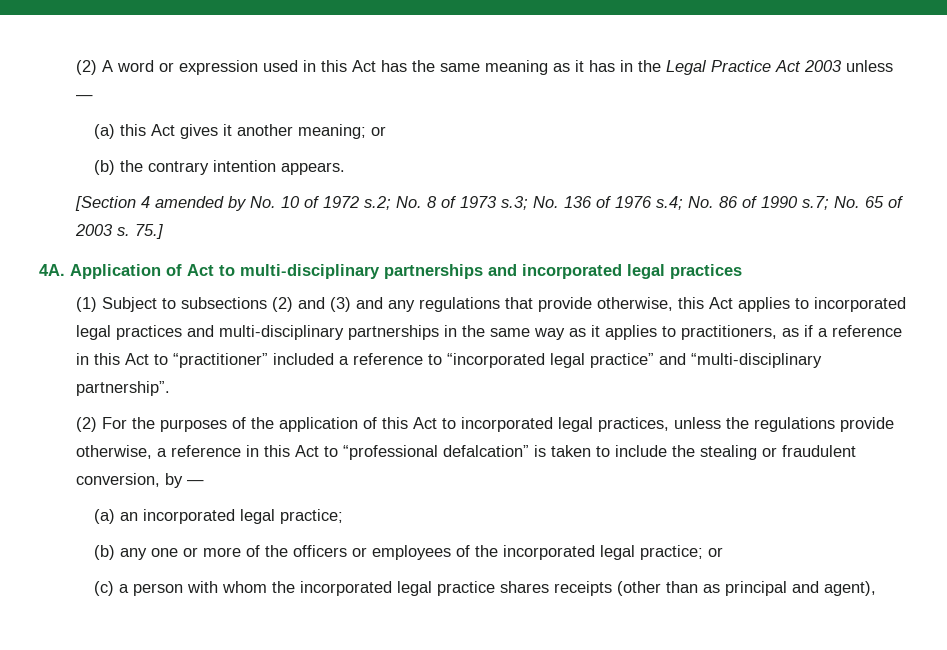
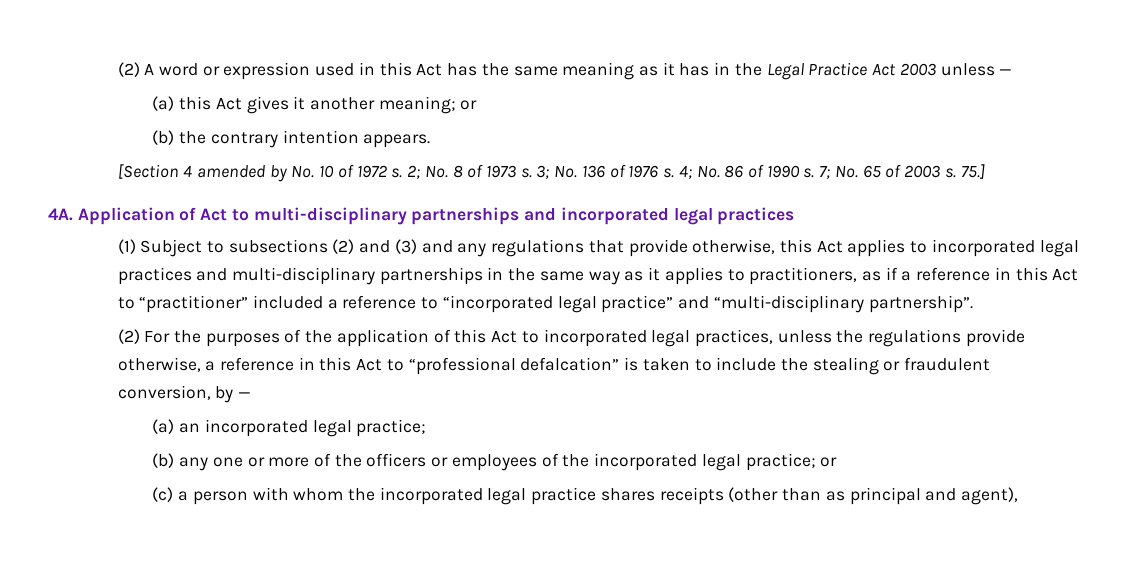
[363,196,391,210] s.2; -> [391,165,421,179] s. 2;
[500,196,528,210] s.3; -> [520,165,550,179] s. 3;
[655,196,683,210] s.4; -> [663,165,692,179] s. 4;
[801,196,829,210] s.7; -> [803,166,831,179] s. 7;

